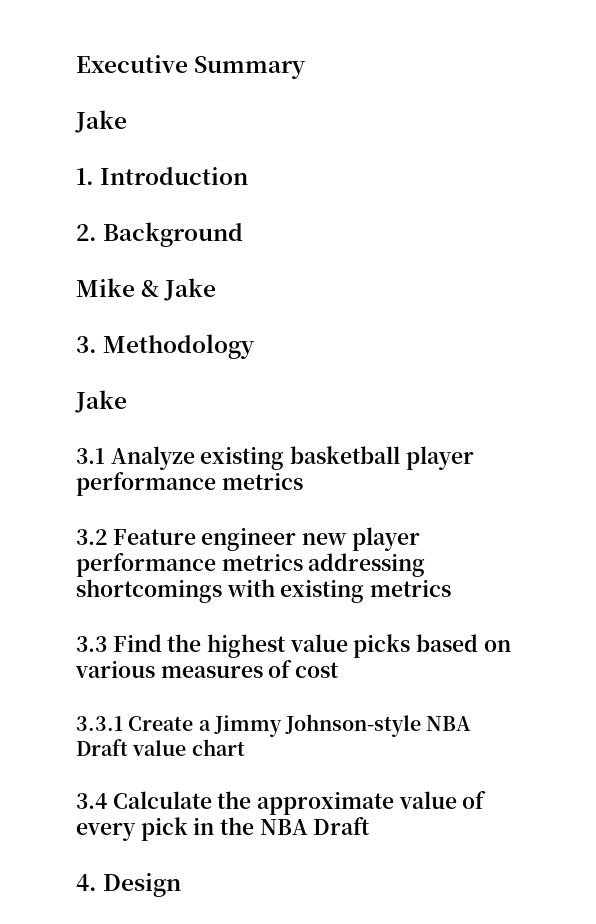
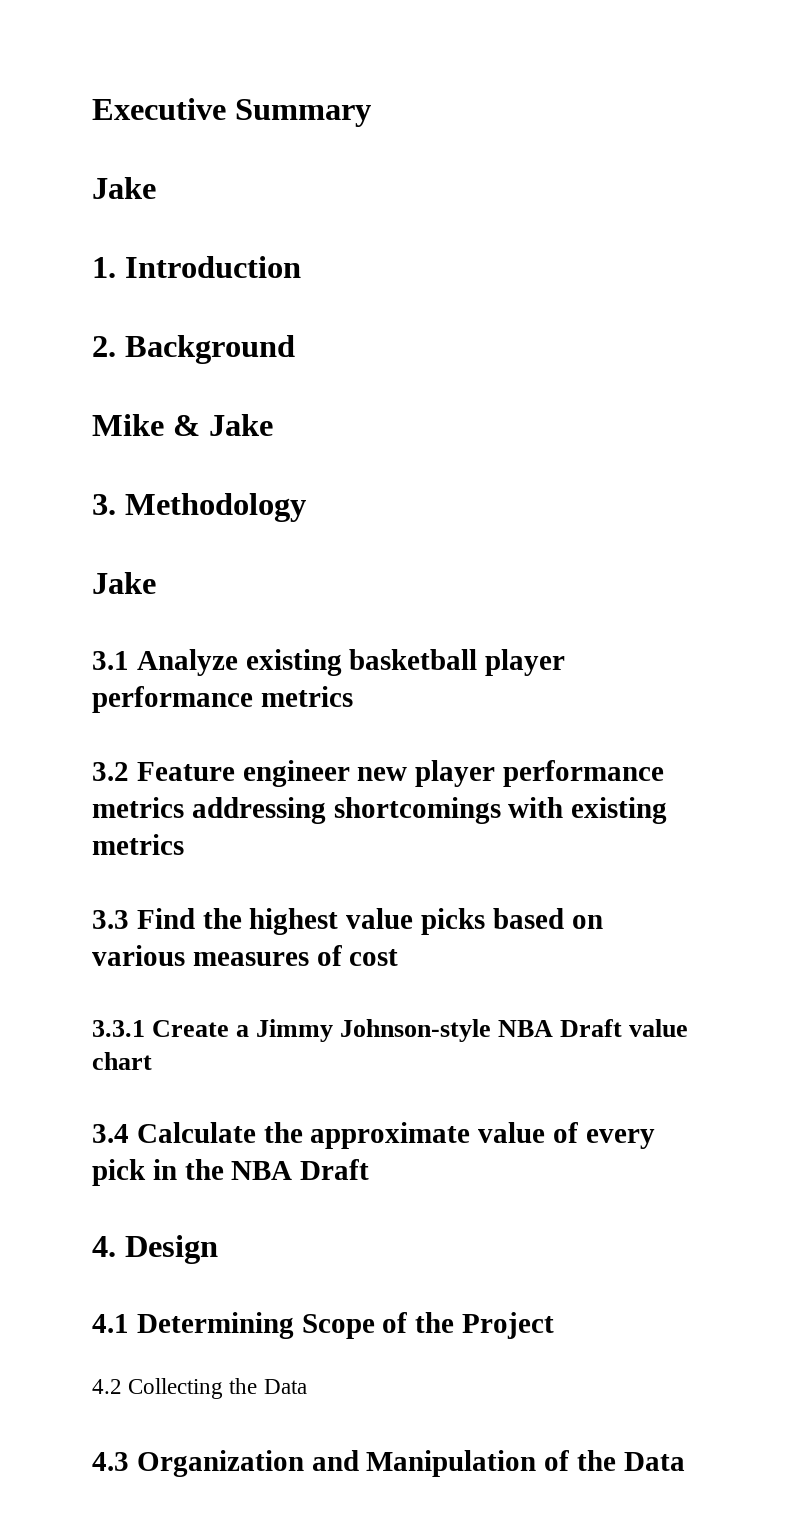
(182, 885) none -> [92,1312,555,1339] [92,1378,307,1399] [92,1450,685,1477] // 4.1 Determining Scope of the Project // 4.2 Collecting the Data // 4.3 Organization and Manipulation of the Data

